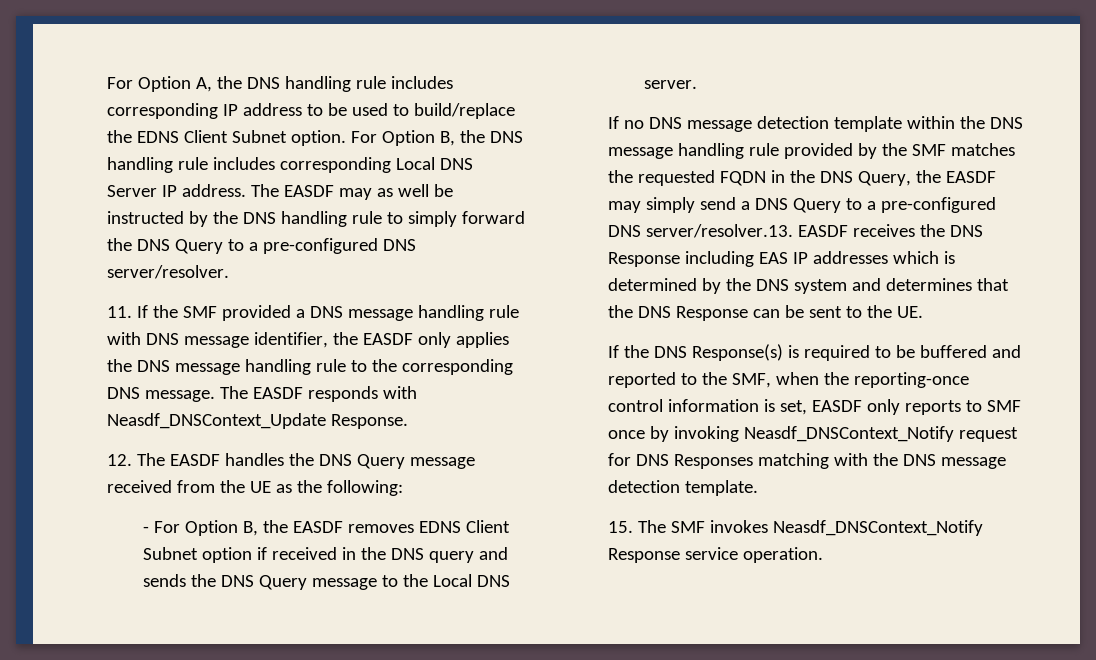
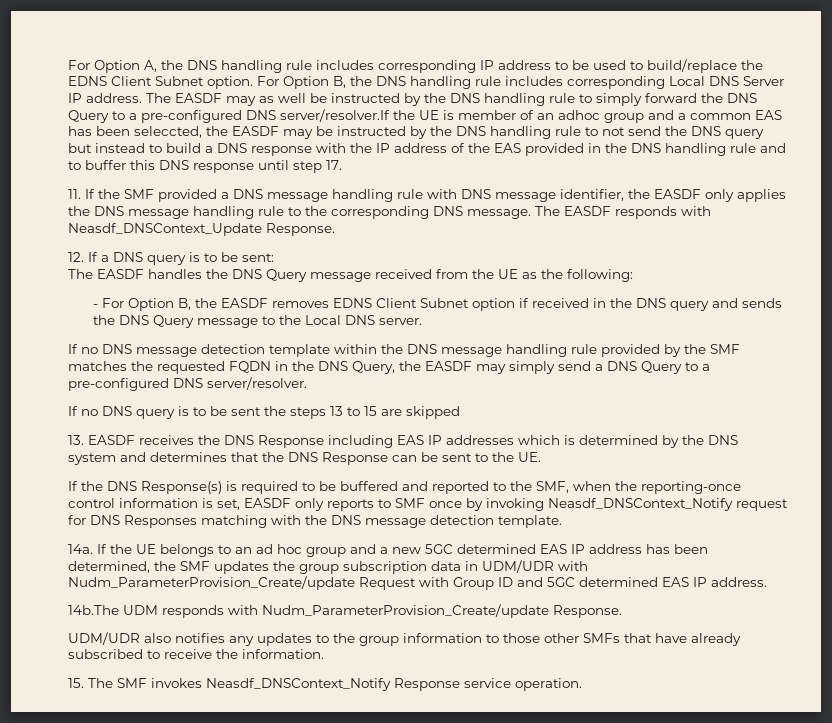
[106,265,229,279] server/resolver. -> [279,109,782,123] [67,126,764,139] [67,143,786,156] [67,160,342,173] server/resolver.If the UE is member of an adhoc group and a common EAS has been seleccted, the EASDF may be instructed by the DNS handling rule to not send the DNS query but instead to build a DNS response with the IP address of the EAS provided in the DNS handling rule and to buffer this DNS response until step 17.
(132, 460) none -> [87,252,274,265] If a DNS query is to be sent: //
[645,224,793,238] server/resolver.13. -> [206,377,307,390] [67,406,460,419] [67,435,84,445] server/resolver. // If no DNS query is to be sent the steps 13 to 15 are skipped // 13.
(758, 488) none -> [67,544,708,557] [67,560,588,574] [67,576,767,590] [67,604,622,618] [67,632,741,646] [67,649,324,659] // 14a. If the UE belongs to an ad hoc group and a new 5GC determined EAS IP address has been determined, the SMF updates the group subscription data in UDM/UDR with Nudm_ParameterProvision_Create/update Request with Group ID and 5GC determined EAS IP address. // 14b.The UDM responds with Nudm_ParameterProvision_Create/update Response. // UDM/UDR also notifies any updates to the group information to those other SMFs that have already subscribed to receive the information.

